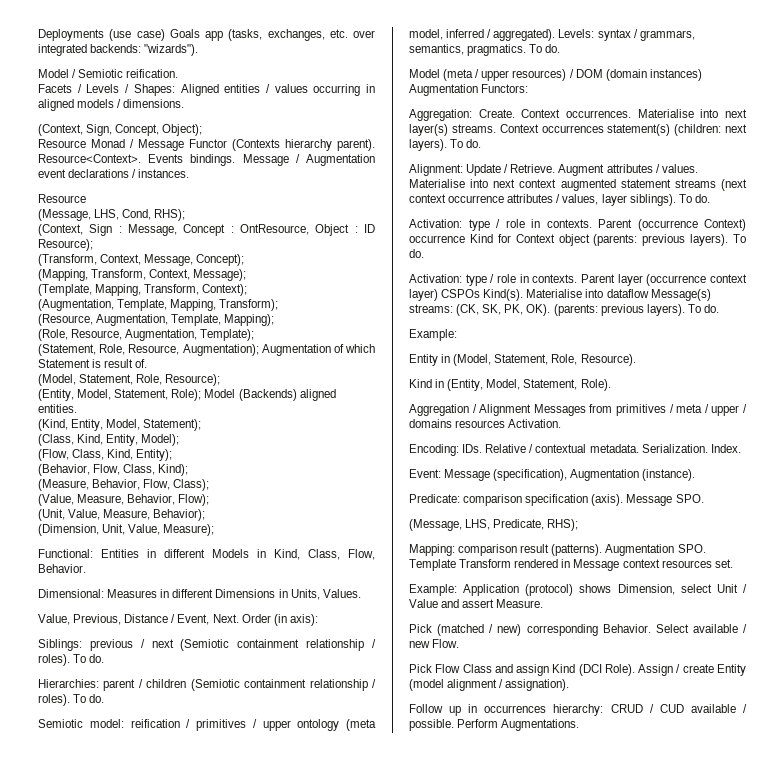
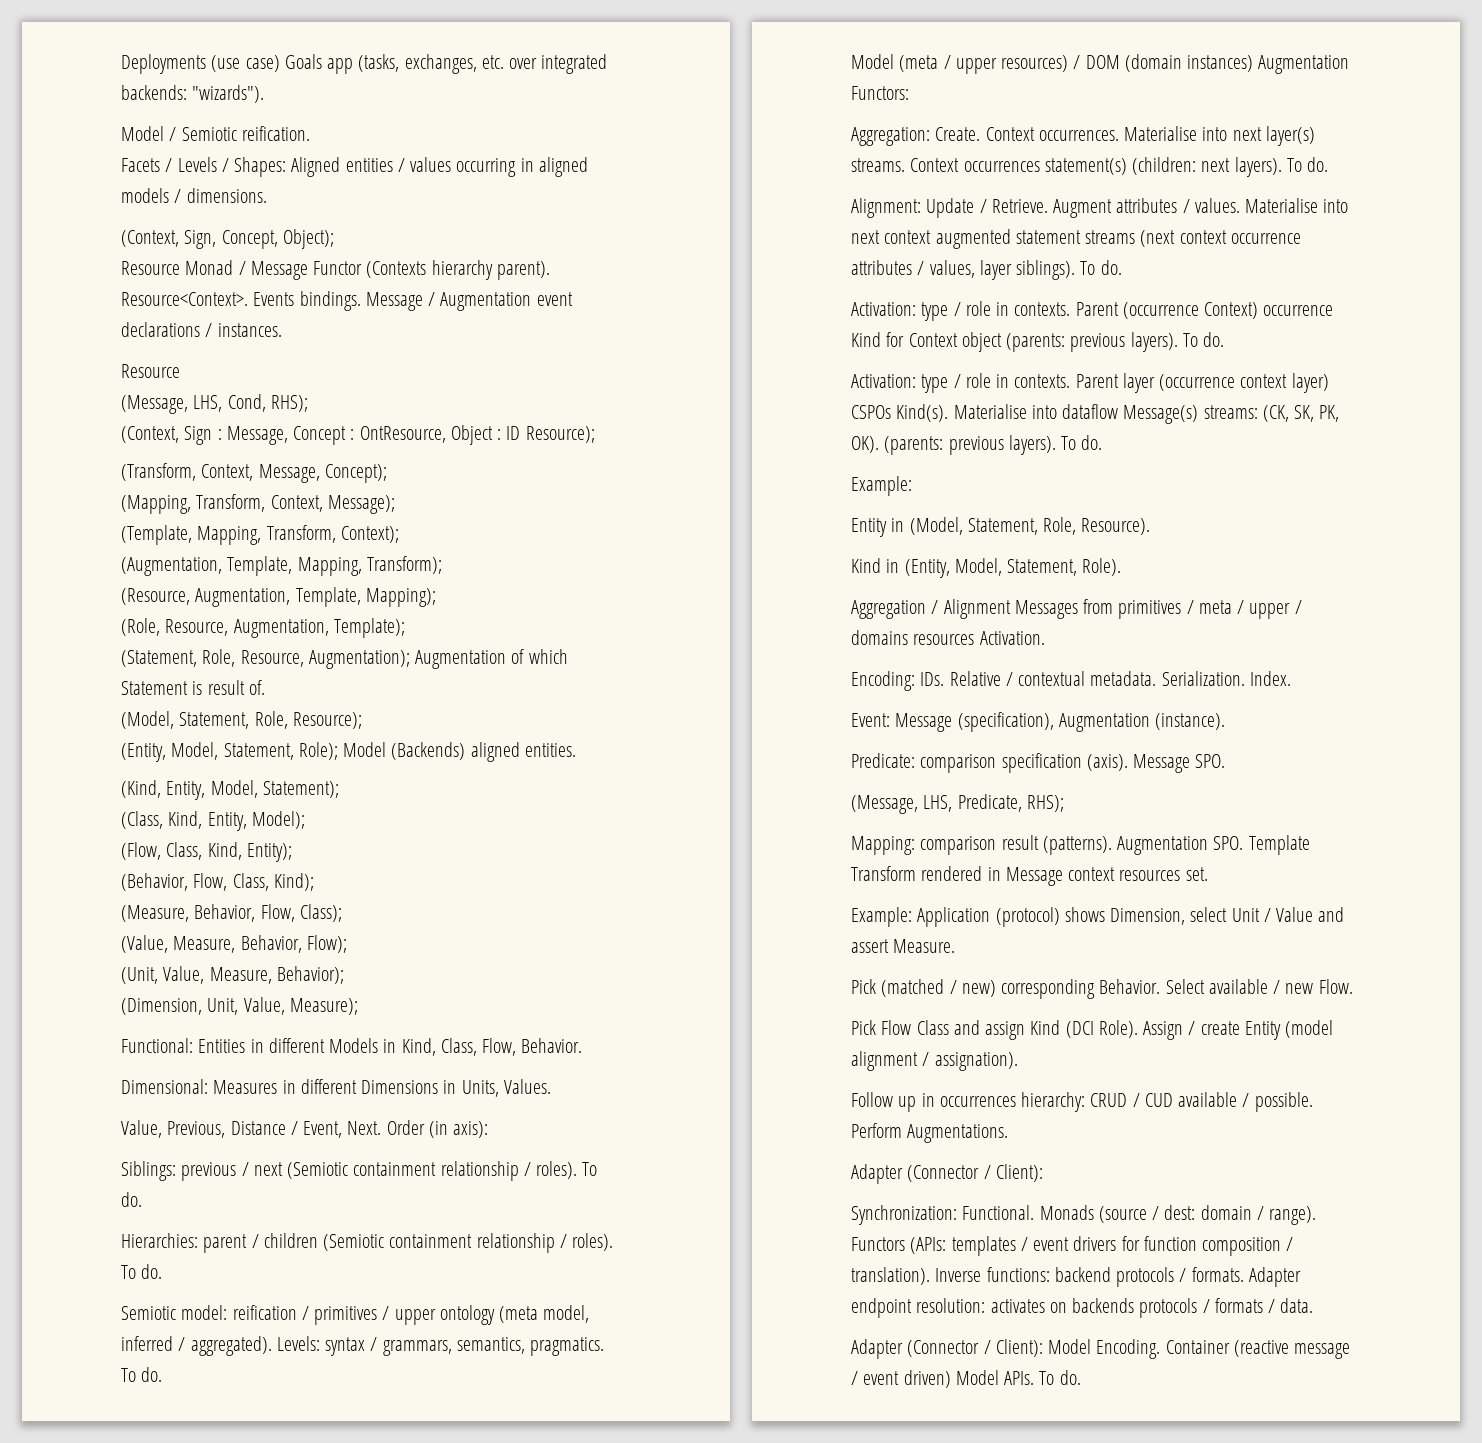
(580, 725) none -> [851,1164,1043,1184] [851,1205,1317,1225] [851,1236,1294,1256] [851,1267,1301,1287] [851,1298,1314,1318] [851,1339,1351,1359] [851,1370,1081,1388] // Adapter (Connector / Client): // Synchronization: Functional. Monads (source / dest: domain / range). Functors (APIs: templates / event drivers for function composition / translation). Inverse functions: backend protocols / formats. Adapter endpoint resolution: activates on backends protocols / formats / data. // Adapter (Connector / Client): Model Encoding. Container (reactive message / event driven) Model APIs. To do.

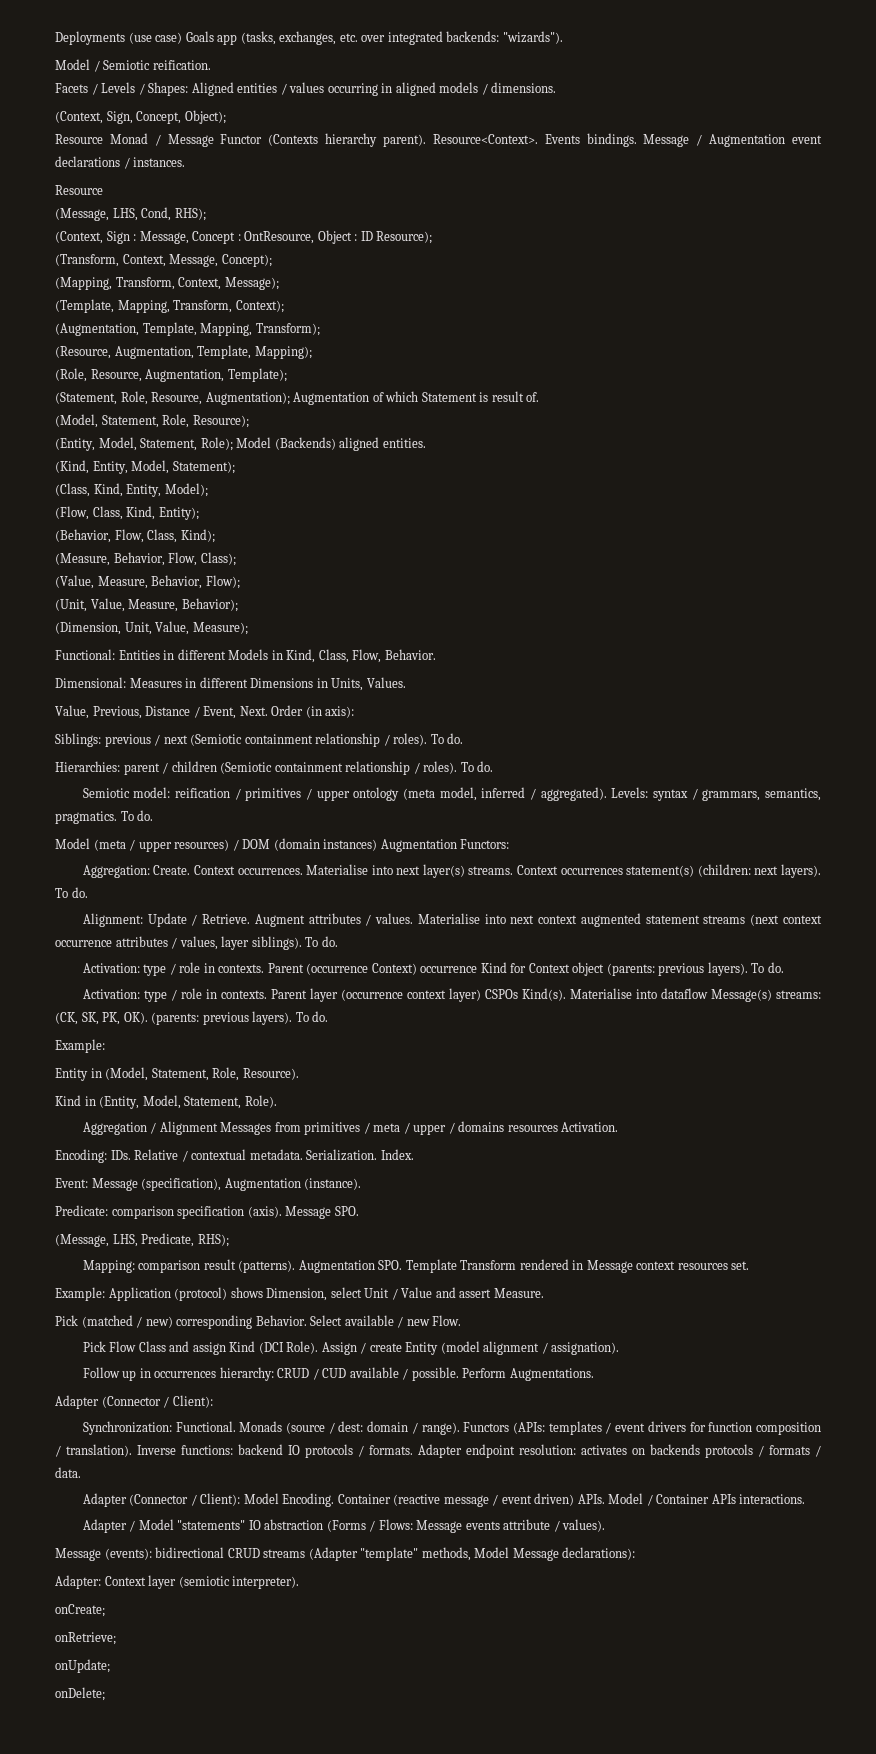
(1111, 1274) none -> [288,1445,300,1455] IO
[955,1370,1081,1385] Model APIs. To do. -> [577,1493,806,1506] [82,1519,606,1533] [55,1547,636,1561] [55,1575,300,1589] [55,1604,105,1617] [55,1632,116,1645] [55,1659,110,1673] [55,1687,105,1701] APIs. Model / Container APIs interactions. // Adapter / Model "statements" IO abstraction (Forms / Flows: Message events attribute / values). // Message (events): bidirectional CRUD streams (Adapter "template" methods, Model Message declarations): // Adapter: Context layer (semiotic interpreter). // onCreate; // onRetrieve; // onUpdate; // onDelete;

